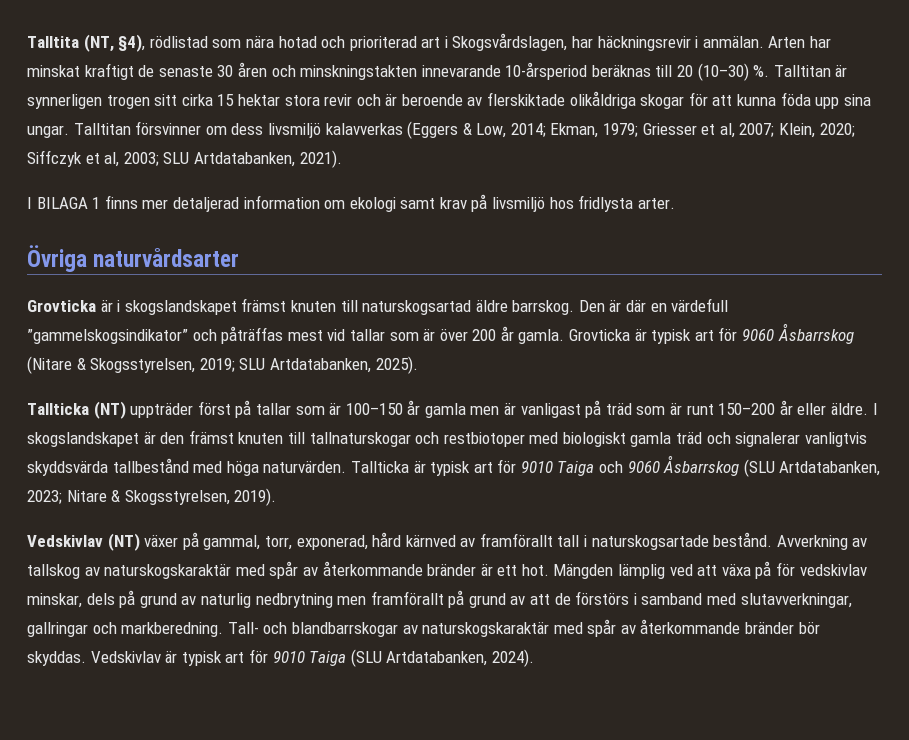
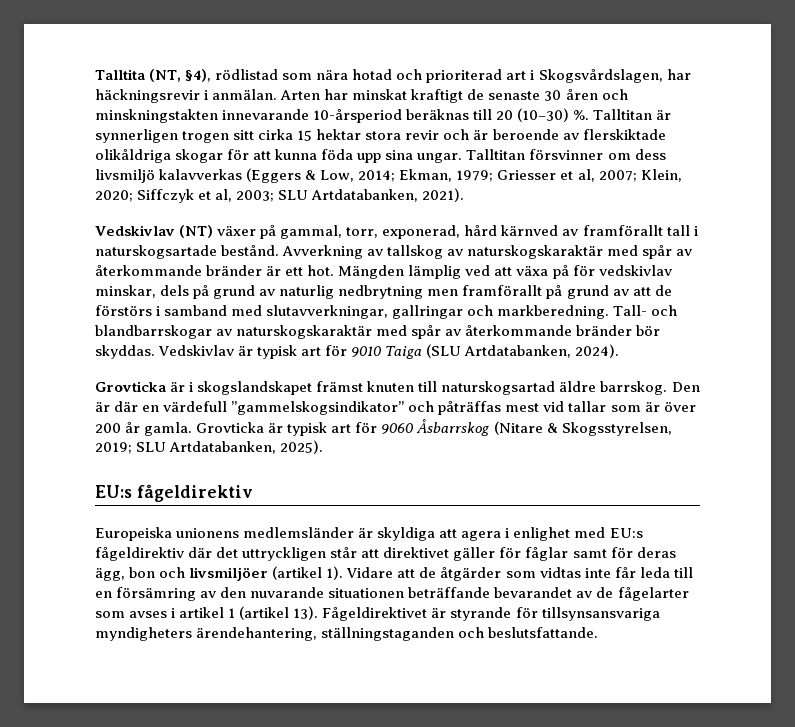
[27,194,675,212] [27,245,240,272] [27,298,729,315] [27,323,854,344] [27,356,418,374] [27,400,878,419] [27,430,867,447] [27,455,881,477] [27,488,277,506] // I BILAGA 1 finns mer detaljerad information om ekologi samt krav på livsmiljö hos fridlysta arter. // Övriga naturvårdsarter // Grovticka är i skogslandskapet främst knuten till naturskogsartad äldre barrskog. Den är där en värdefull ”gammelskogsindikator” och påträffas mest vid tallar som är över 200 år gamla. Grovticka är typisk art för 9060 Åsbarrskog (Nitare & Skogsstyrelsen, 2019; SLU Artdatabanken, 2025). // Tallticka (NT) uppträder först på tallar som är 100–150 år gamla men är vanligast på träd som är runt 150–200 år eller äldre. I skogslandskapet är den främst knuten till tallnaturskogar och restbiotoper med biologiskt gamla träd och signalerar vanligtvis skyddsvärda tallbestånd med höga naturvärden. Tallticka är typisk art för 9010 Taiga och 9060 Åsbarrskog (SLU Artdatabanken, 2023; Nitare & Skogsstyrelsen, 2019). -> (465, 195) none
(534, 658) none -> [95,381,700,395] [95,401,696,415] [95,419,672,436] [95,440,324,454] [95,484,253,502] [95,527,643,541] [95,547,676,561] [95,566,693,581] [95,587,689,601] [95,606,660,621] [95,627,599,641] // Grovticka är i skogslandskapet främst knuten till naturskogsartad äldre barrskog. Den är där en värdefull ”gammelskogsindikator” och påträffas mest vid tallar som är över 200 år gamla. Grovticka är typisk art för 9060 Åsbarrskog (Nitare & Skogsstyrelsen, 2019; SLU Artdatabanken, 2025). // EU:s fågeldirektiv // Europeiska unionens medlemsländer är skyldiga att agera i enlighet med EU:s fågeldirektiv där det uttryckligen står att direktivet gäller för fåglar samt för deras ägg, bon och livsmiljöer (artikel 1). Vidare att de åtgärder som vidtas inte får leda till en försämring av den nuvarande situationen beträffande bevarandet av de fågelarter som avses i artikel 1 (artikel 13). Fågeldirektivet är styrande för tillsynsansvariga myndigheters ärendehantering, ställningstaganden och beslutsfattande.

